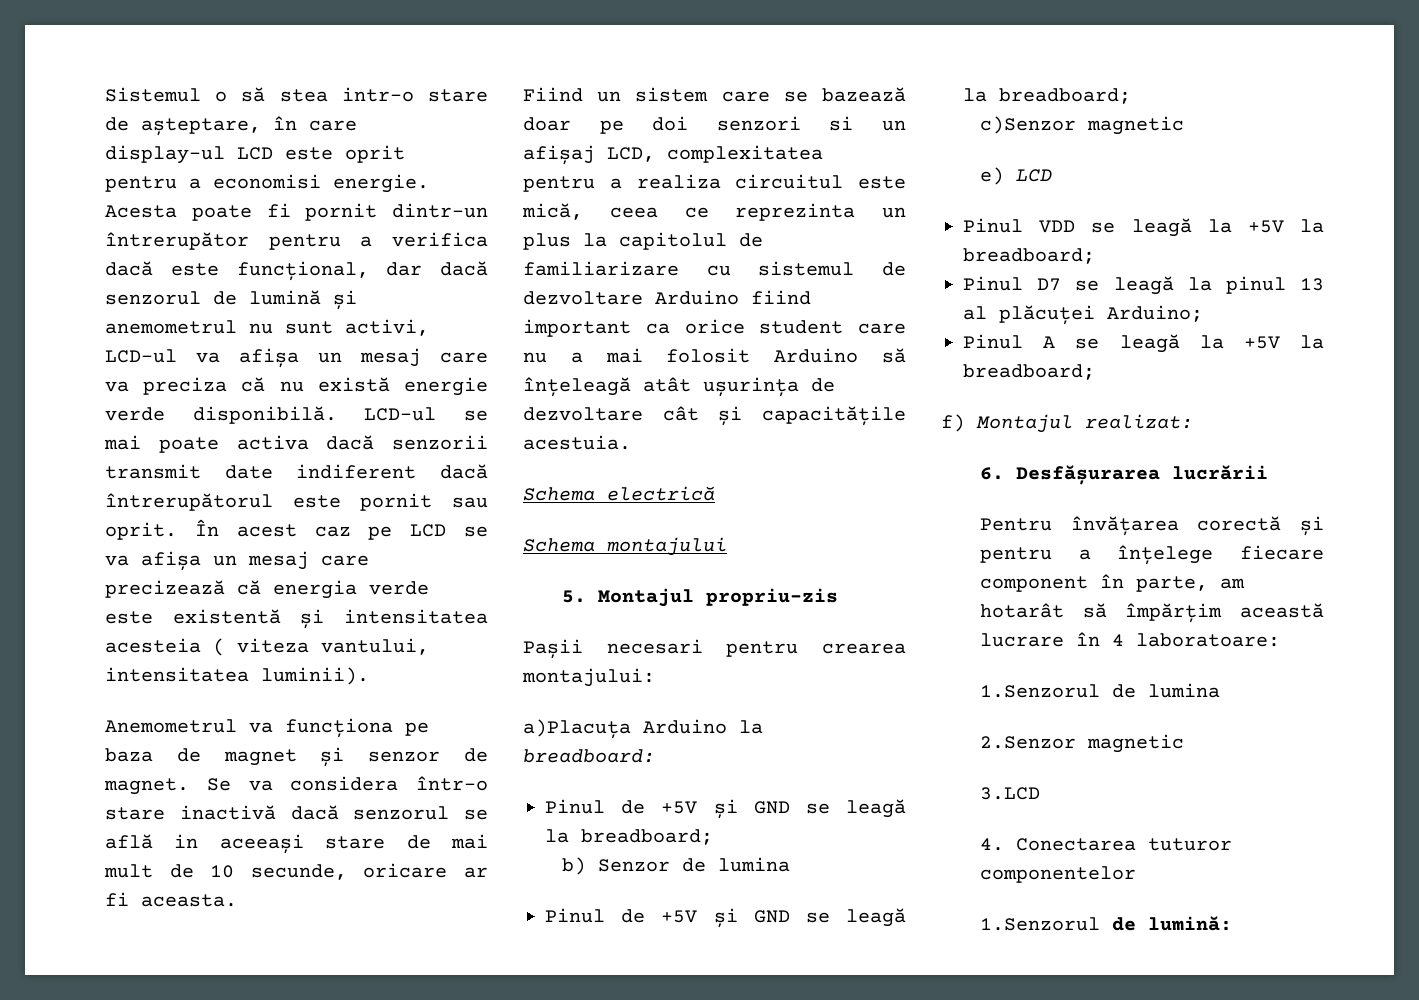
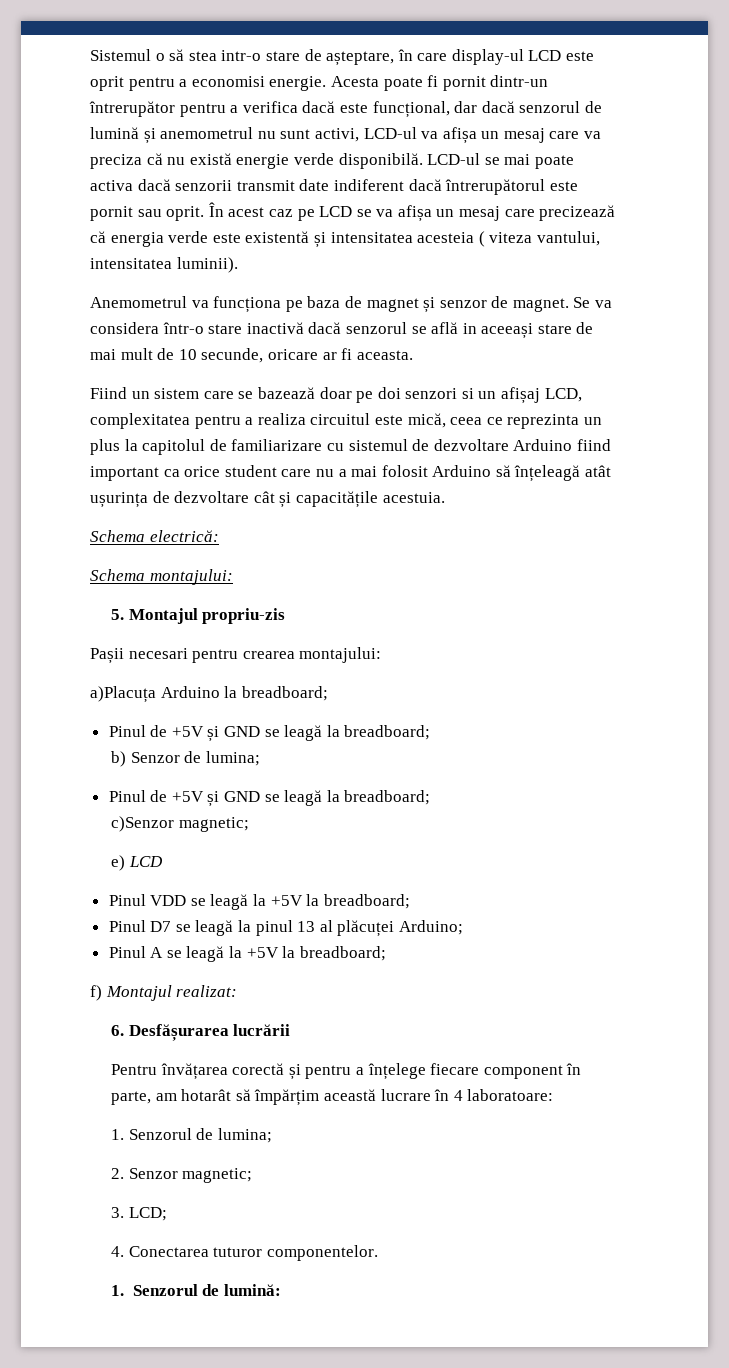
[607,486,715,501] [523,537,727,556] electrică // Schema montajului -> [149,530,219,542] [90,569,233,585] electrică: // Schema montajului:
[523,749,655,763] breadboard: -> [241,686,328,701] breadboard;
[717,857,790,872] lumina -> [205,751,260,766] lumina;
[1086,116,1184,135] magnetic -> [178,817,249,832] magnetic;
[979,683,1220,698] [979,734,1184,753] [979,787,1040,800] 1.Senzorul de lumina // 2.Senzor magnetic // 3.LCD -> [111,1128,272,1143] [111,1168,253,1183] [111,1207,167,1221] 1. Senzorul de lumina; // 2. Senzor magnetic; // 3. LCD;
[979,866,1136,883] [979,917,1100,931] componentelor // 1.Senzorul -> [266,1245,378,1261] [111,1284,198,1296] componentelor. // 1. Senzorul

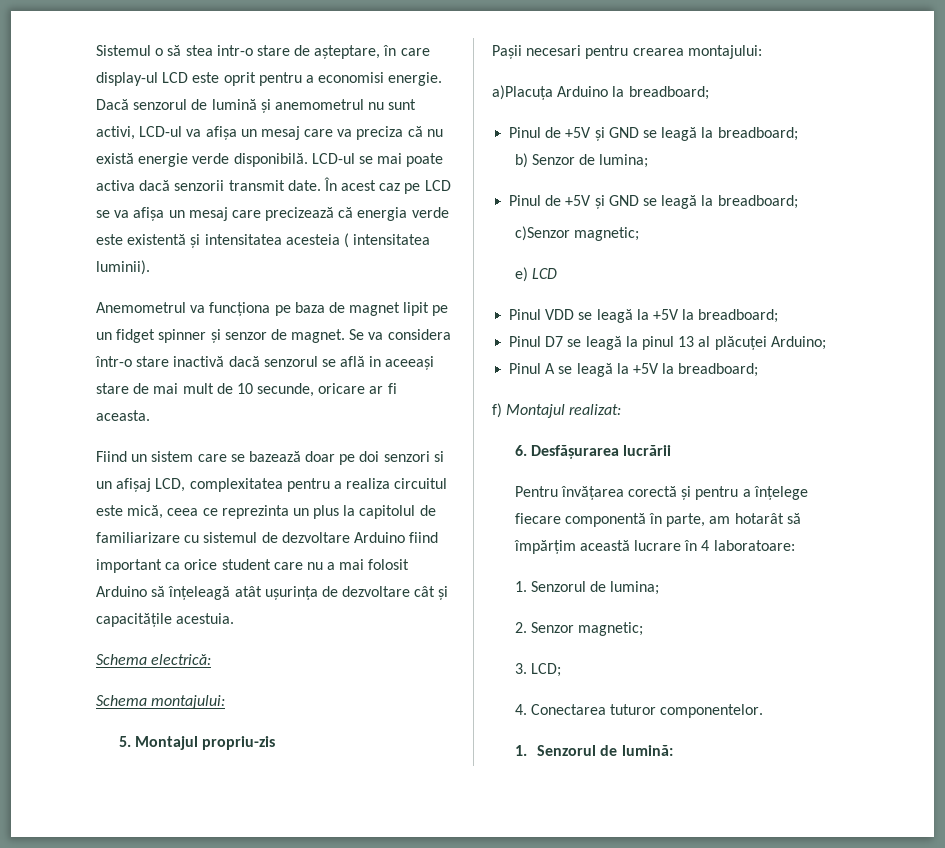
[330,75,549,91] [89,101,515,118] Acesta poate fi pornit dintr-un întrerupător pentru a verifica dacă este funcțional, dar dacă -> [96,99,129,110] Dacă
[299,179,578,195] [90,206,205,221] date indiferent dacă întrerupătorul este pornit sau oprit. -> [287,180,321,191] date.
[489,231,600,246] viteza vantului, -> (349, 240) none
(419, 305) none -> [403,302,449,316] [96,329,207,343] lipit pe un fidget spinner
[483,1065,563,1079] component -> [564,513,646,527] componentă

